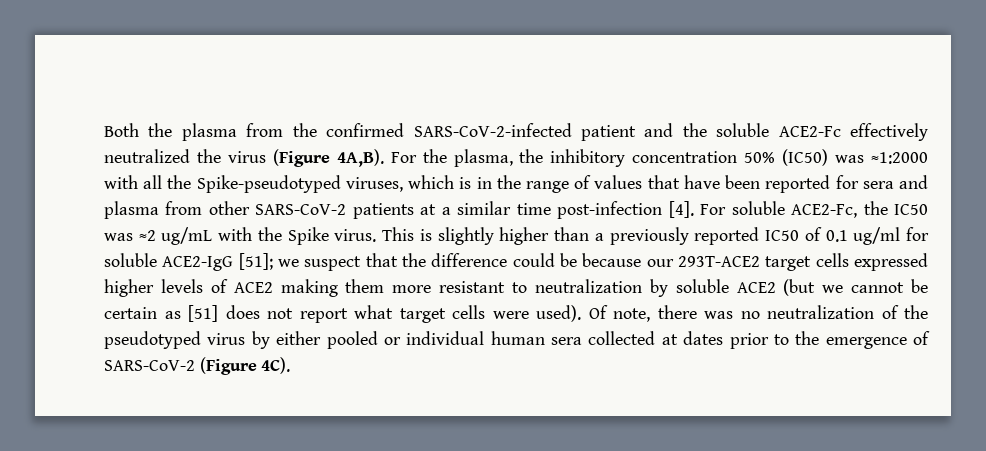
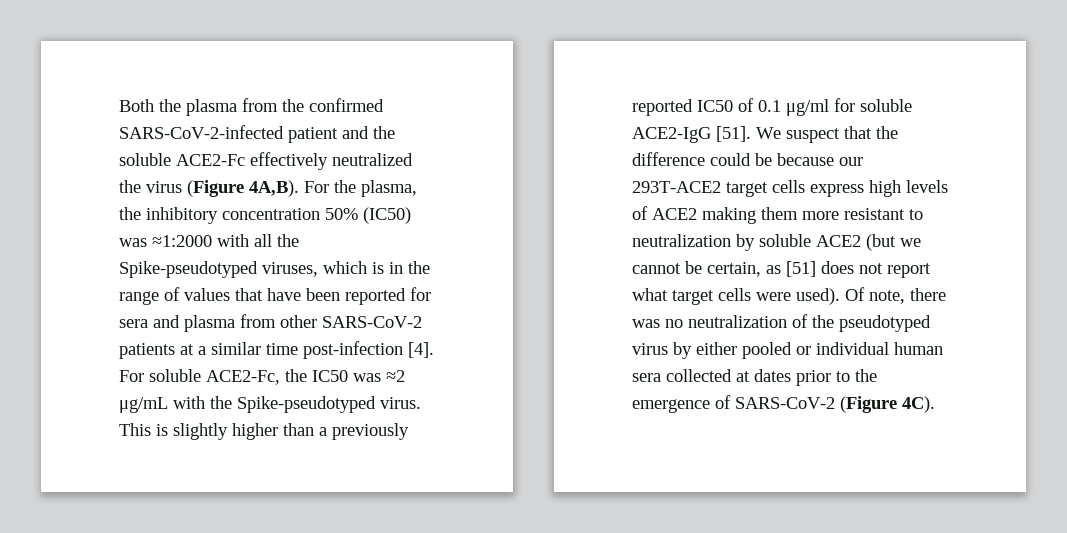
[161,227,213,245] ug/mL -> [119,397,168,413] μg/mL
[287,227,329,245] Spike -> [237,396,376,413] Spike-pseudotyped
[853,227,901,245] ug/ml -> [786,99,829,116] μg/ml
[238,253,299,270] [51]; we -> [716,126,781,142] [51]. We
[854,253,929,271] [104,279,154,297] expressed higher -> [810,180,901,197] express high
[104,307,157,319] certain -> [707,262,761,277] certain,

